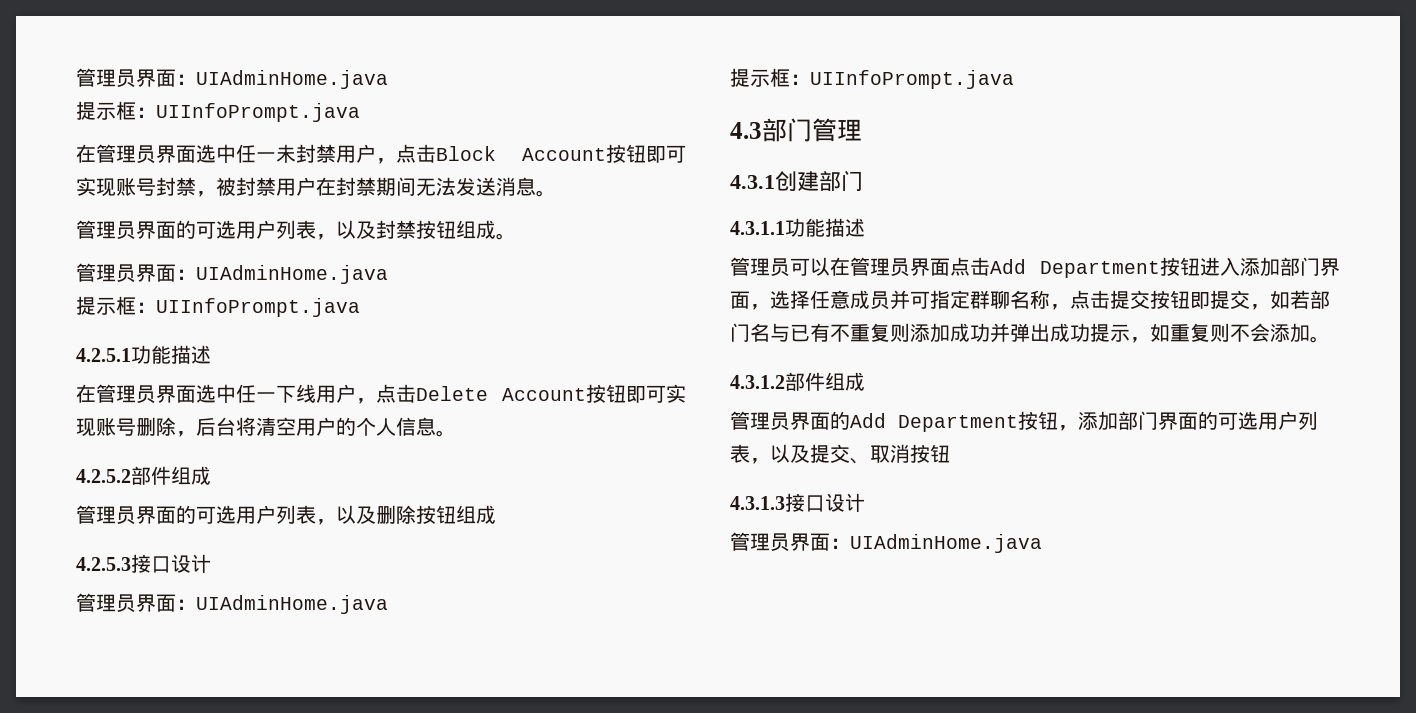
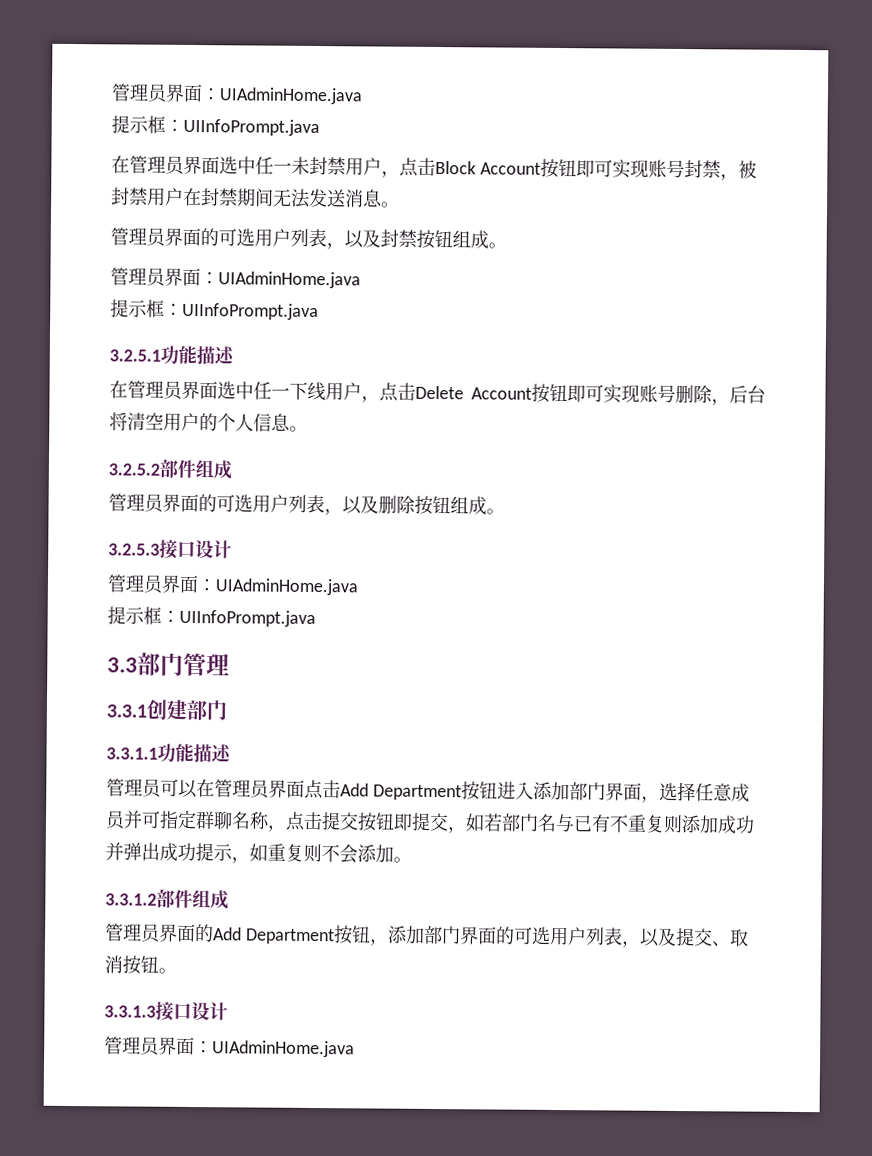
[76,348,131,362] 4.2.5.1 -> [109,349,161,362] 3.2.5.1
[76,469,131,483] 4.2.5.2 -> [108,463,160,476] 3.2.5.2
[76,557,131,571] // 4.2.5.3 -> [486,508,505,515] [108,543,160,556] 。 // 3.2.5.3
[730,122,762,139] 4.3 -> [107,657,138,673] 3.3
[730,175,775,189] 4.3.1 -> [106,704,147,718] 3.3.1
[730,221,785,235] 4.3.1.1 -> [106,747,158,760] 3.3.1.1
[730,375,785,389] 4.3.1.2 -> [105,893,157,906] 3.3.1.2
[730,496,785,510] // 4.3.1.3 -> [158,967,177,974] [104,1005,156,1018] 。 // 3.3.1.3

